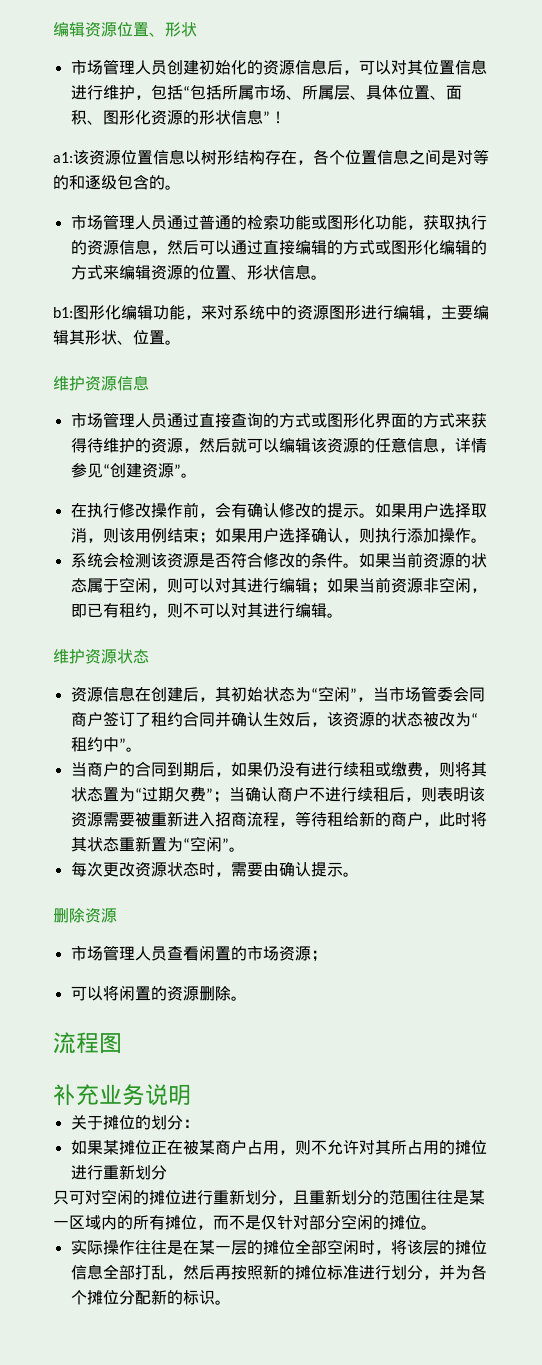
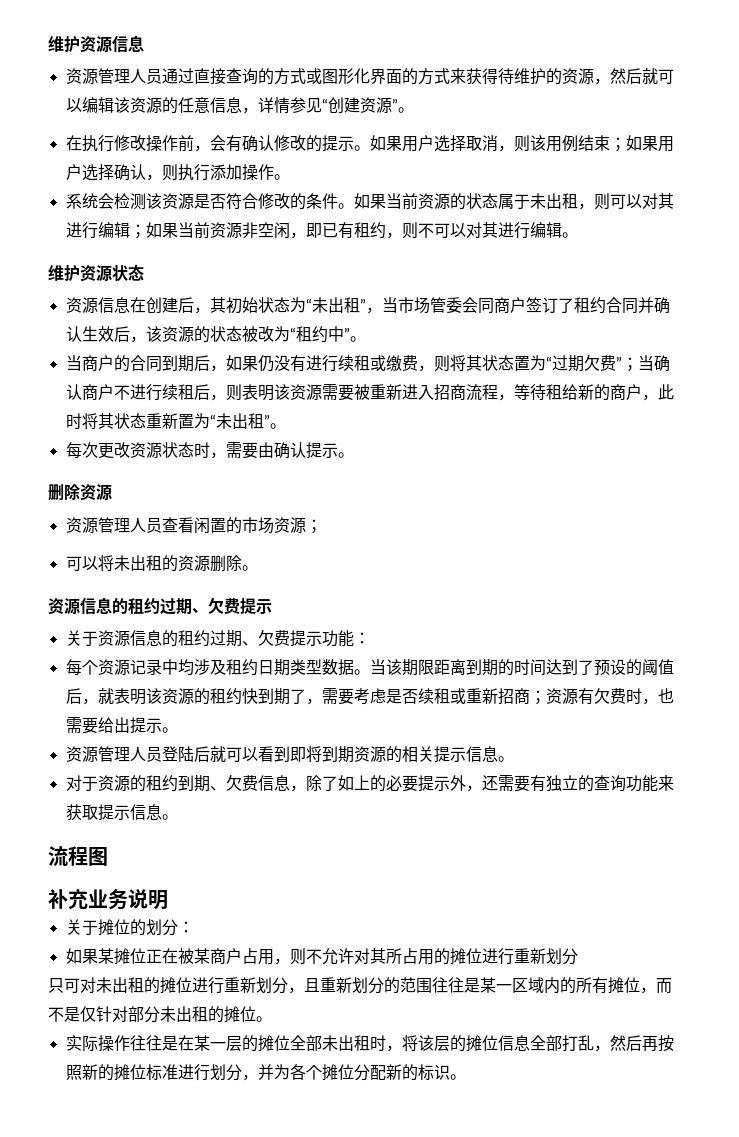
[53,22,197,37] [70,59,487,75] [70,84,462,100] [70,109,286,125] [53,149,489,165] [53,174,181,190] [70,214,487,230] [70,239,487,255] [70,264,327,280] [53,305,489,320] [53,330,181,345] 编辑资源位置、形状 // 市场管理人员创建初始化的资源信息后，可以对其位置信息进行维护，包括“包括所属市场、所属层、具体位置、面积、图形化资源的形状信息”！ // a1:该资源位置信息以树形结构存在，各个位置信息之间是对等的和逐级包含的。 // 市场管理人员通过普通的检索功能或图形化功能，获取执行的资源信息，然后可以通过直接编辑的方式或图形化编辑的方式来编辑资源的位置、形状信息。 // b1:图形化编辑功能，来对系统中的资源图形进行编辑，主要编辑其形状、位置。 // -> (48, 43) none
[70,412,103,428] 市场 -> [65,68,98,85] 资源
[118,577,151,593] 空闲 -> [529,193,578,209] 未出租
[317,686,350,702] 空闲 -> [311,297,360,313] 未出租
[189,836,222,852] 空闲 -> [215,413,264,429] 未出租
[70,945,103,961] 市场 -> [65,517,98,534] 资源
[118,985,151,1001] 闲置 -> [113,555,162,571] 未出租
(247, 998) none -> [48,597,272,615] [65,630,370,647] [65,659,674,676] [65,688,674,705] [65,717,178,734] [65,746,514,763] [65,775,674,792] [65,804,178,821] // 资源信息的租约过期、欠费提示 // 关于资源信息的租约过期、欠费提示功能： // 每个资源记录中均涉及租约日期类型数据。当该期限距离到期的时间达到了预设的阈值后，就表明该资源的租约快到期了，需要考虑是否续租或重新招商；资源有欠费时，也需要给出提示。 // 资源管理人员登陆后就可以看到即将到期资源的相关提示信息。 // 对于资源的租约到期、欠费信息，除了如上的必要提示外，还需要有独立的查询功能来获取提示信息。
[101,1189,133,1205] 空闲 -> [96,977,144,993] 未出租
[341,1214,373,1230] 空闲 -> [160,1006,208,1022] 未出租
[326,1239,359,1255] 空闲 -> [321,1035,370,1051] 未出租

